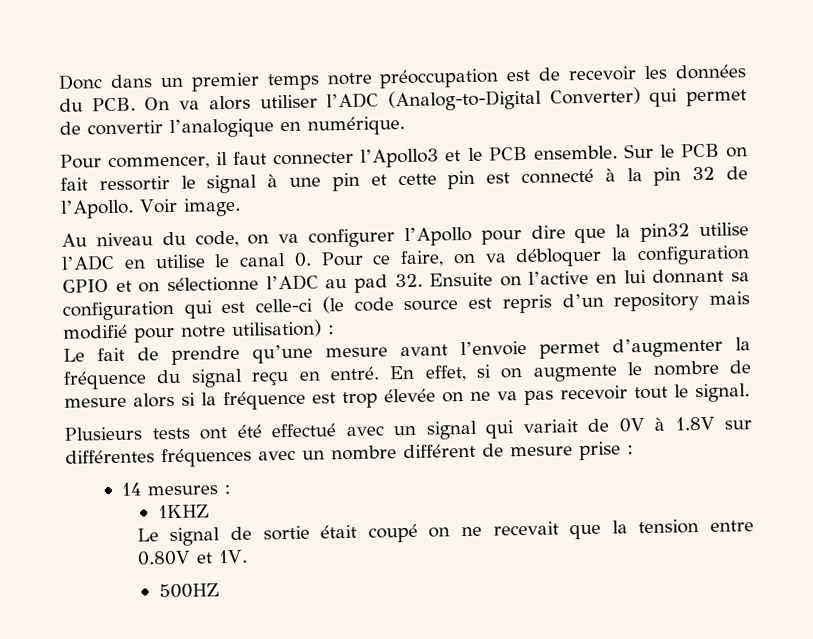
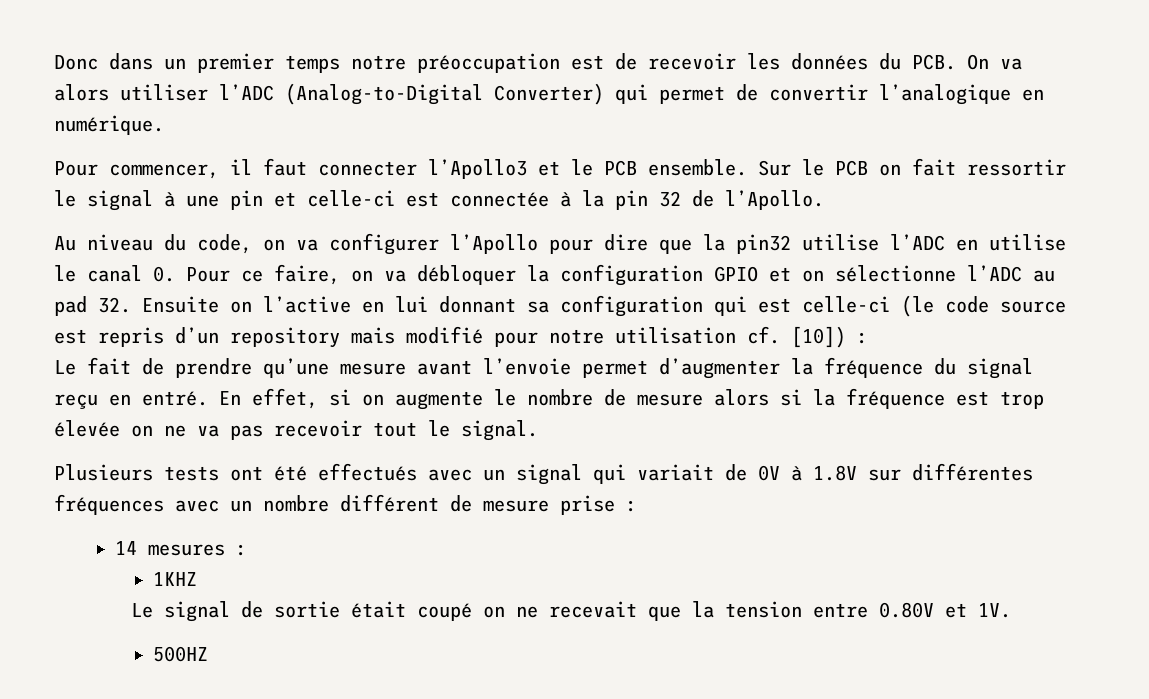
[397,168,594,190] cette pin est connecté -> [307,190,549,207] celle-ci est connectée
[139,197,241,217] Voir image. -> (824, 200) none
[231,319,322,338] utilisation) -> [615,326,846,348] utilisation cf. [10])
[271,423,336,438] effectué -> [318,463,417,481] effectués

